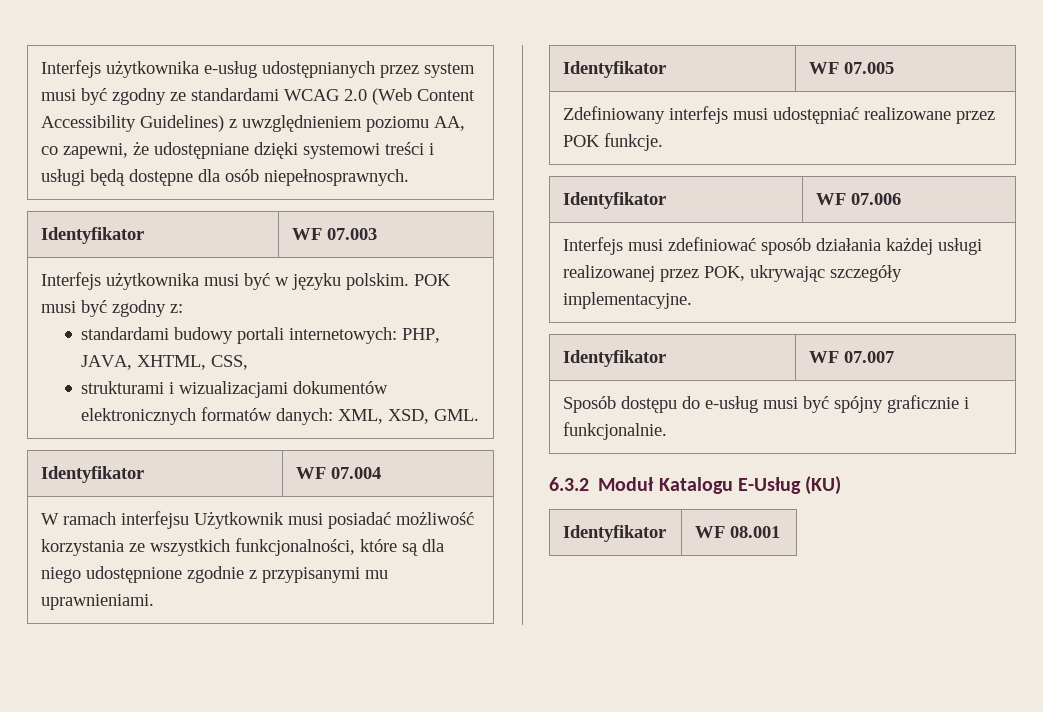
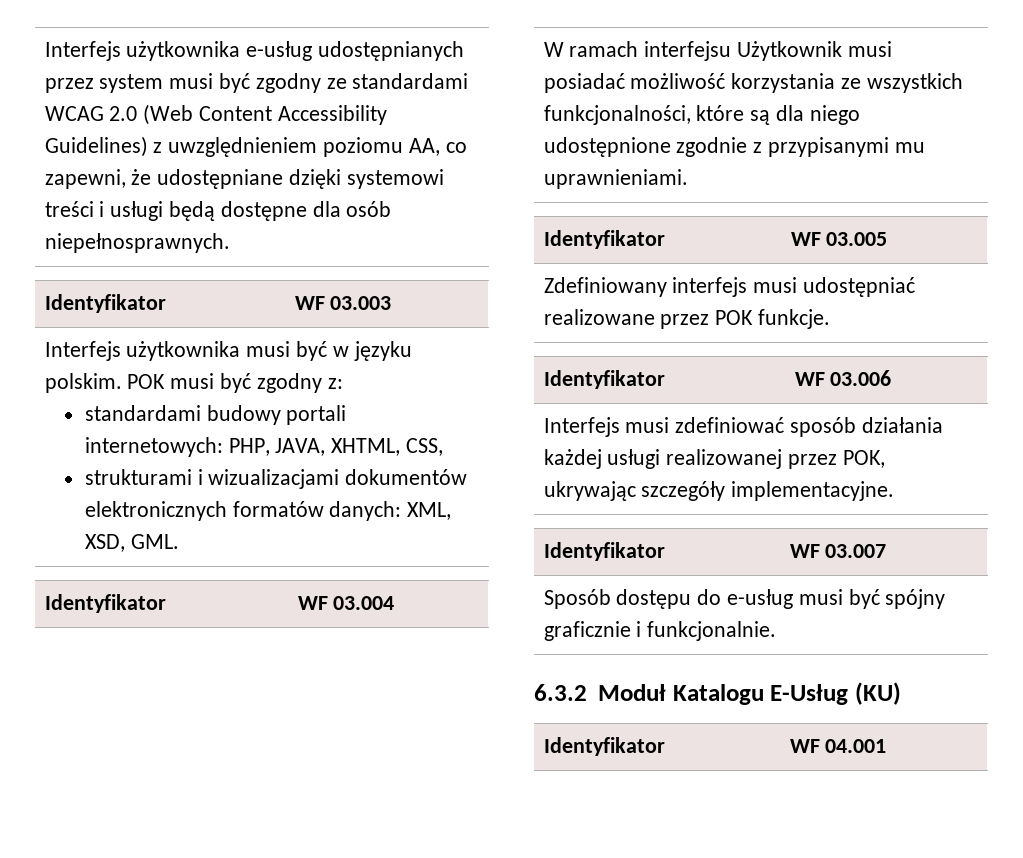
[327,228,378,240] 07.003 -> [330,296,392,310] 03.003
[331,467,382,479] 07.004 -> [333,596,395,610] 03.004
[844,62,895,74] 07.005 -> [826,232,888,246] 03.005
[851,193,902,205] 07.006 -> [830,370,892,386] 03.006
[844,351,895,363] 07.007 -> [825,544,887,558] 03.007
[730,526,781,538] 08.001 -> [825,739,887,753] 04.001

